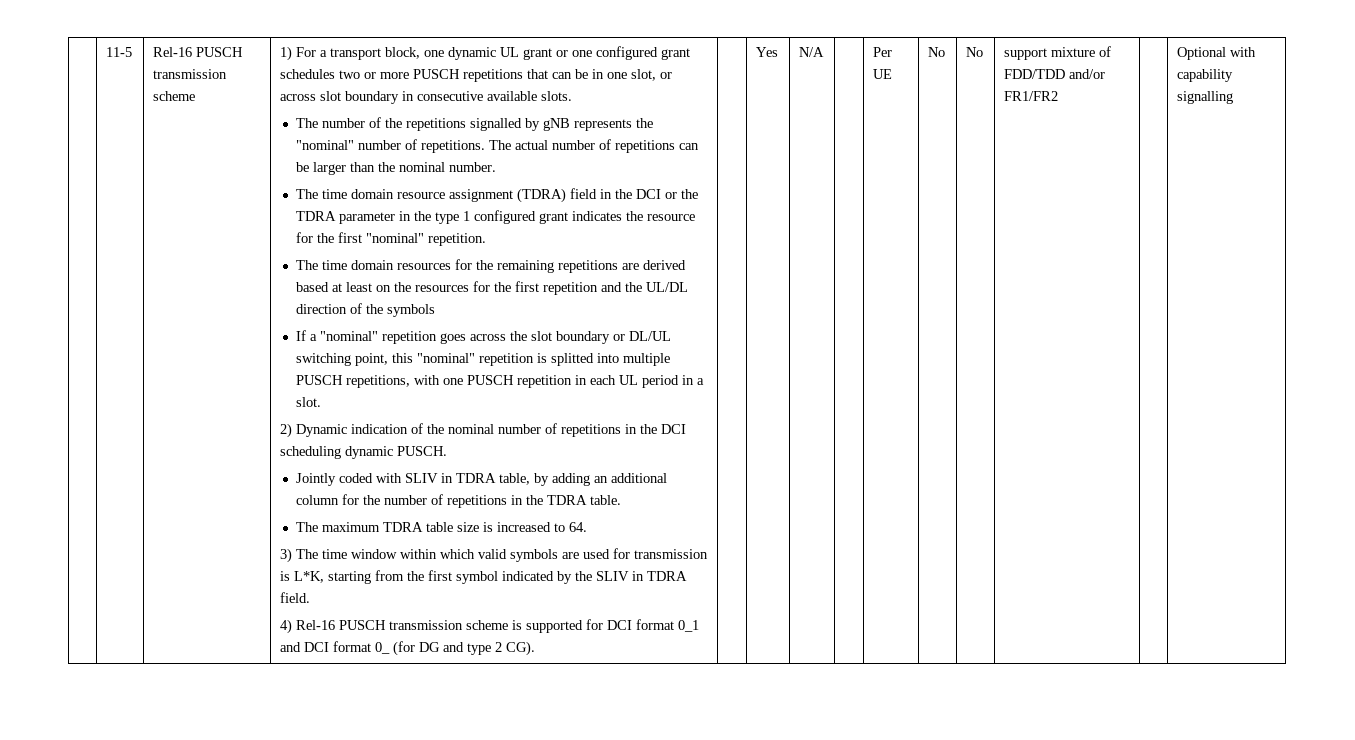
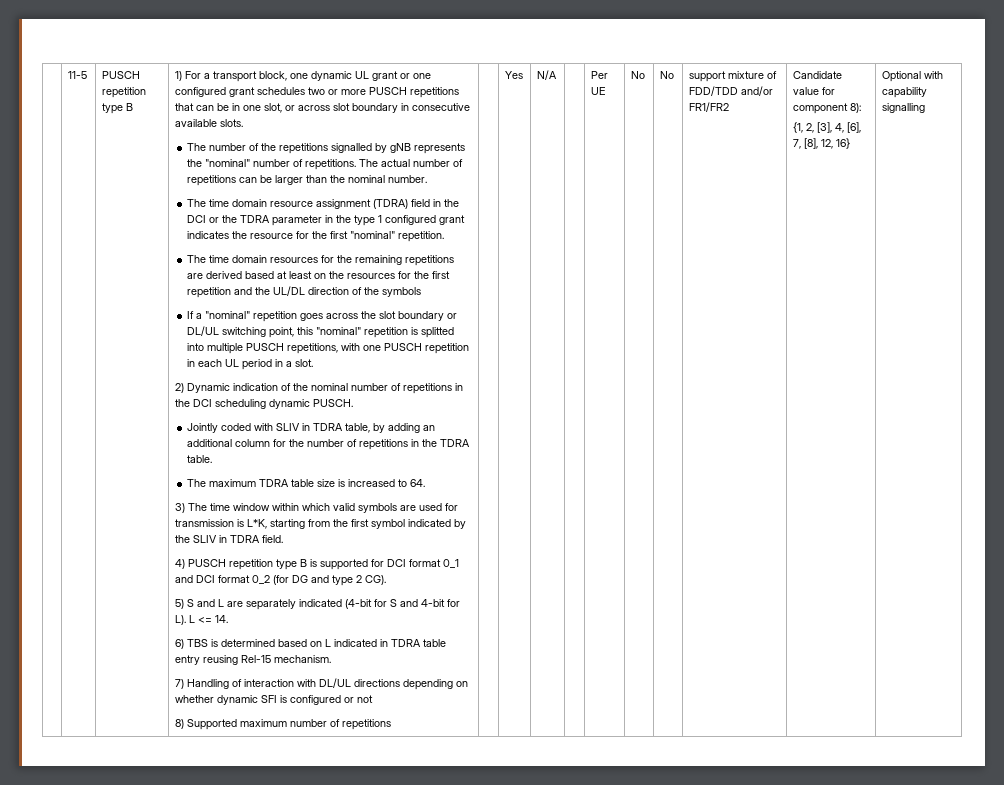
[153,47,244,57] [153,69,228,79] [153,91,196,101] Rel-16 PUSCH transmission scheme -> [101,71,140,79] [101,87,146,98] [101,103,133,114] PUSCH repetition type B
[296,620,509,630] Rel-16 PUSCH transmission scheme -> [187,559,307,570] PUSCH repetition type B
[375,642,391,654] 0_ -> [251,575,270,584] 0_2
(536, 648) none -> [174,599,460,610] [174,615,228,625] [174,639,446,649] [174,655,331,665] [174,678,468,690] [174,695,373,705] [174,719,391,730] // 5) S and L are separately indicated (4-bit for S and 4-bit for L). L <= 14. // 6) TBS is determined based on L indicated in TDRA table entry reusing Rel-15 mechanism. // 7) Handling of interaction with DL/UL directions depending on whether dynamic SFI is configured or not // 8) Supported maximum number of repetitions
(1059, 96) none -> [792,71,842,79] [792,87,835,95] [792,103,861,114] [792,122,861,133] [792,138,850,149] Candidate value for component 8): // {1, 2, [3], 4, [6], 7, [8], 12, 16}

